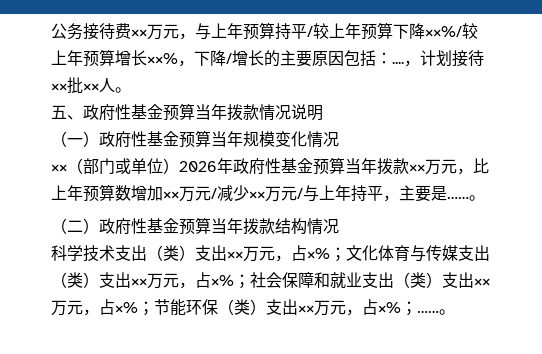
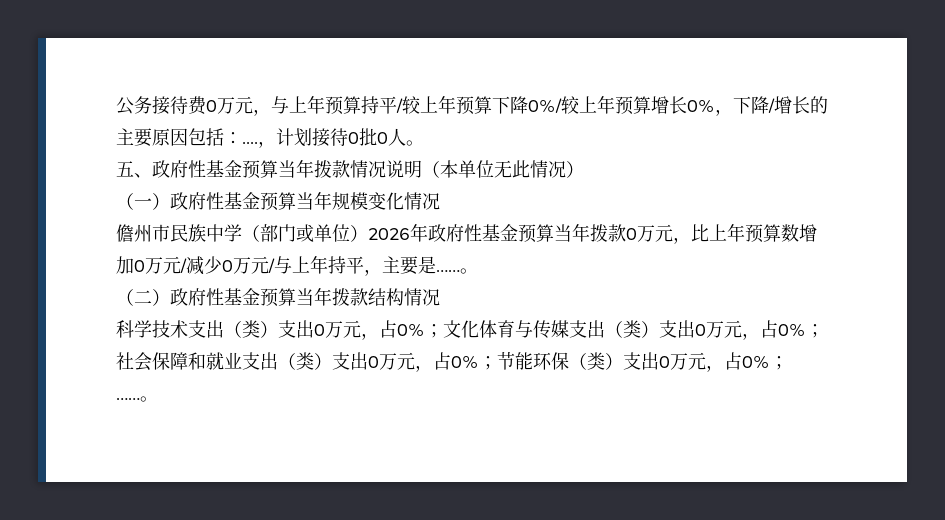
[131,29,147,37] ×× -> [206,100,217,112] 0
[425,26,462,37] ××%/ -> [528,98,562,114] 0%/
[147,53,178,64] ××% -> [687,99,715,113] 0%
[51,77,99,94] ××批×× -> [348,128,388,146] 0批0
(323, 113) none -> [422,160,584,178] （本单位无此情况）
[51,164,67,172] ×× -> [116,224,242,242] 儋州市民族中学
[409,164,425,172] ×× -> [626,228,637,240] 0
[163,191,179,199] ×× -> [134,260,145,272] 0
[249,191,265,199] ×× -> [222,260,233,272] 0
[227,245,330,262] ××万元，占×% -> [314,320,425,340] 0万元，占0%
[131,272,234,289] ××万元，占×% -> [695,320,806,340] 0万元，占0%
[474,278,490,286] [51,299,138,316] ××万元，占×% -> [368,352,479,372] 0万元，占0%
[298,299,401,316] ××万元，占×% -> [659,352,770,372] 0万元，占0%

